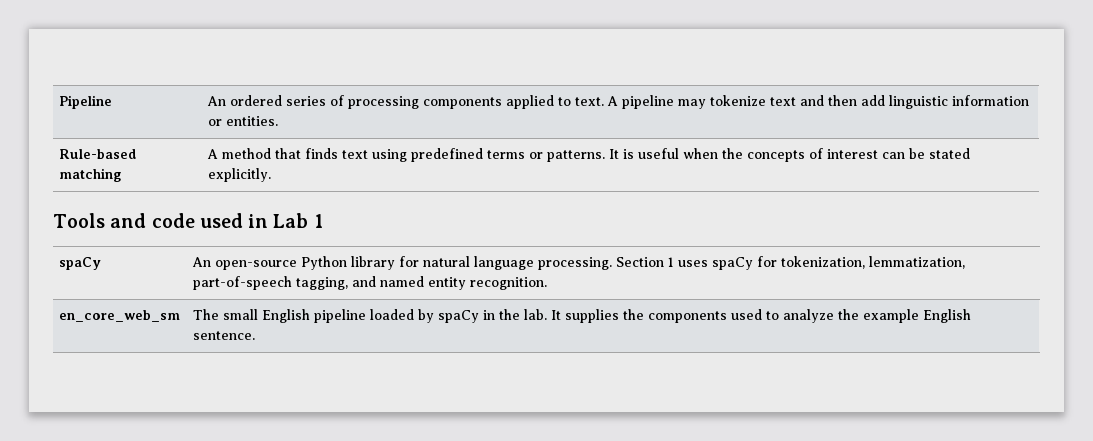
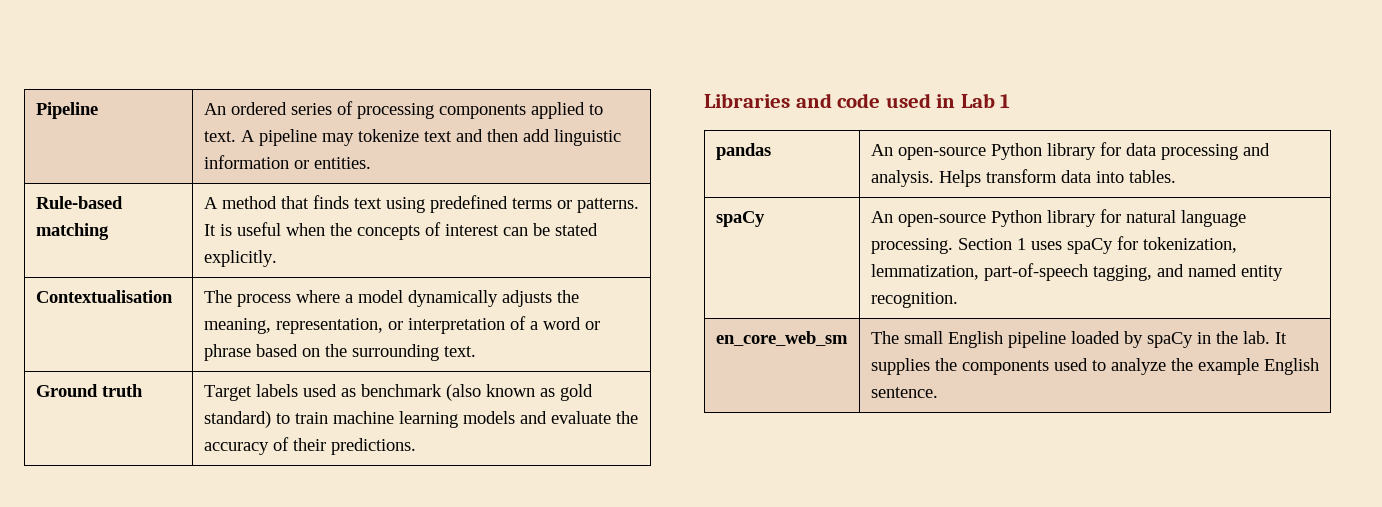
[53,213,105,228] // Tools -> [35,290,173,303] [203,290,579,307] [203,316,600,334] [203,344,476,361] [35,384,143,397] [203,384,593,401] [203,411,638,428] [203,437,416,455] [704,93,790,108] // Contextualisation | The process where a model dynamically adjusts the meaning, representation, or interpretation of a word or phrase based on the surrounding text. // Ground truth | Target labels used as benchmark (also known as gold standard) to train machine learning models and evaluate the accuracy of their predictions. // Libraries
(323, 221) none -> [715,143,771,160] [870,142,1270,160] [870,169,1176,187] // pandas | An open-source Python library for data processing and analysis. Helps transform data into tables.

